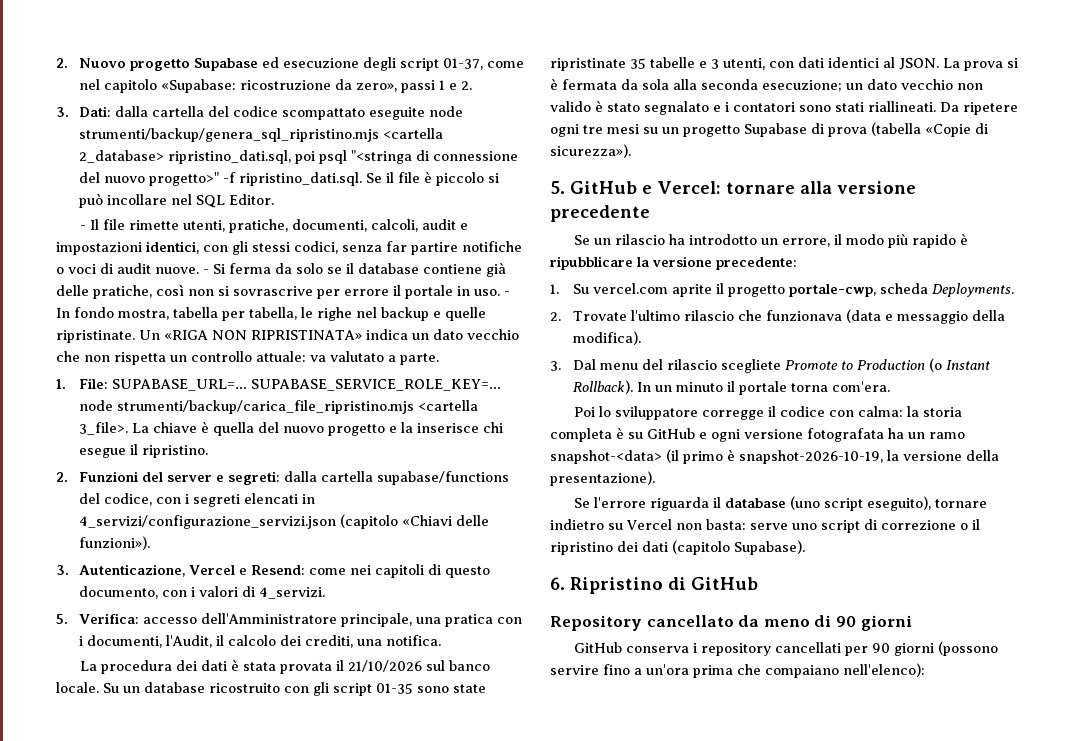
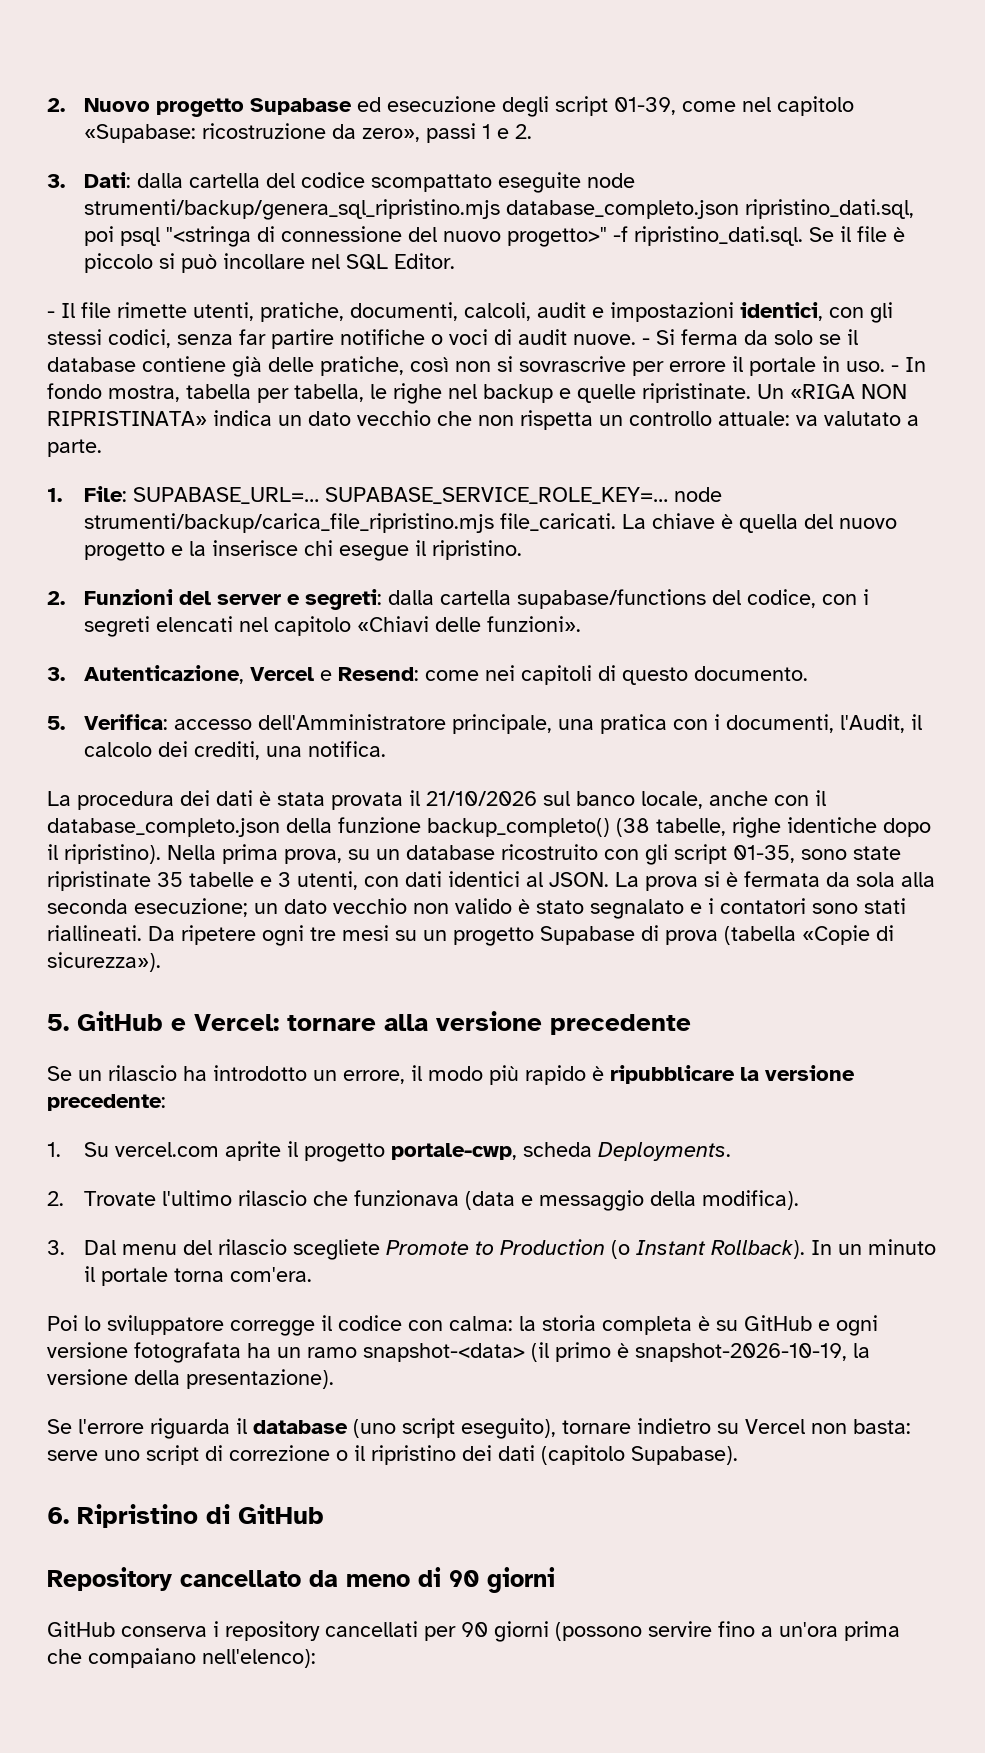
[443,58,484,70] 01-37, -> [614,97,677,115] 01-39,
[383,128,444,139] [79,150,165,163] <cartella 2_database> -> [506,200,740,219] database_completo.json
[418,400,479,411] [79,422,129,435] <cartella 3_file>. -> [500,513,617,531] file_caricati.
[302,494,316,504] [79,514,399,529] in 4_servizi/configurazione_servizi.json (capitolo -> [239,616,352,636] nel capitolo
[79,536,151,550] funzioni»). -> [487,616,582,632] funzioni».
[79,586,326,599] documento, con i valori di 4_servizi. -> [694,666,809,681] documento.
[56,682,119,693] locale. Su -> [641,790,826,809] [47,817,931,838] [47,844,370,864] locale, anche con il database_completo.json della funzione backup_completo() (38 tabelle, righe identiche dopo il ripristino). Nella prima prova, su
[376,683,413,694] 01-35 -> [733,845,795,863] 01-35,

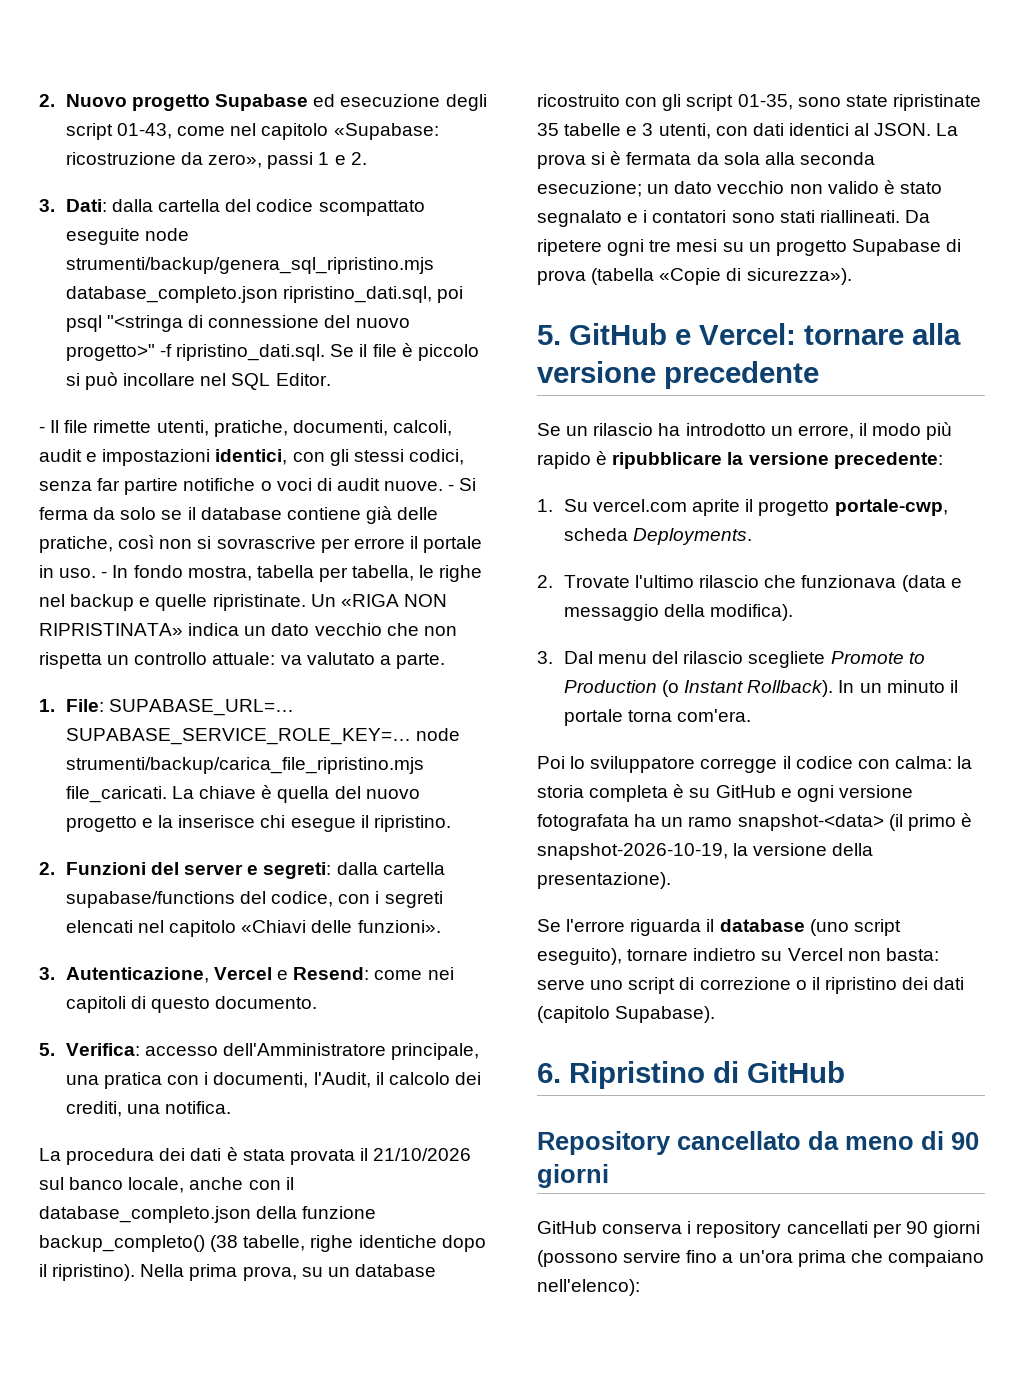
[614,97,677,115] 01-39, -> [117,123,173,139] 01-43,

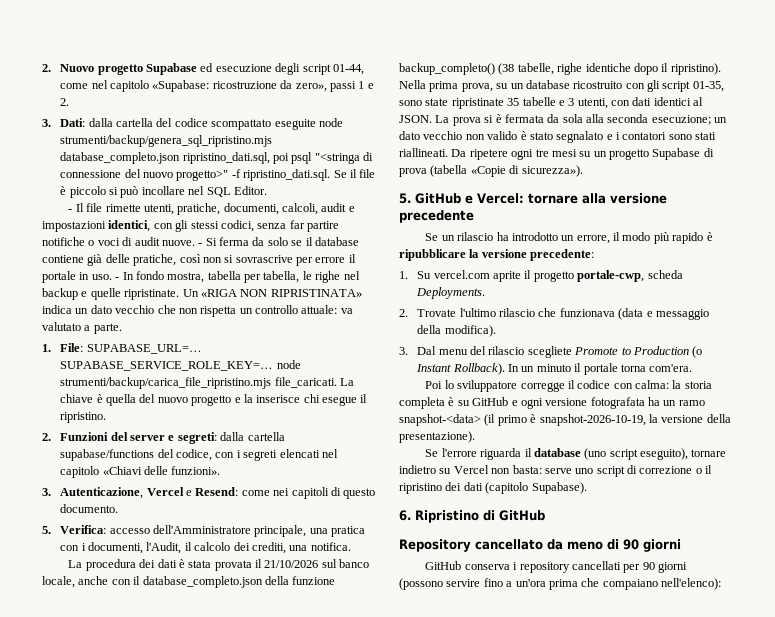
[117,123,173,139] 01-43, -> [332,64,364,75] 01-44,

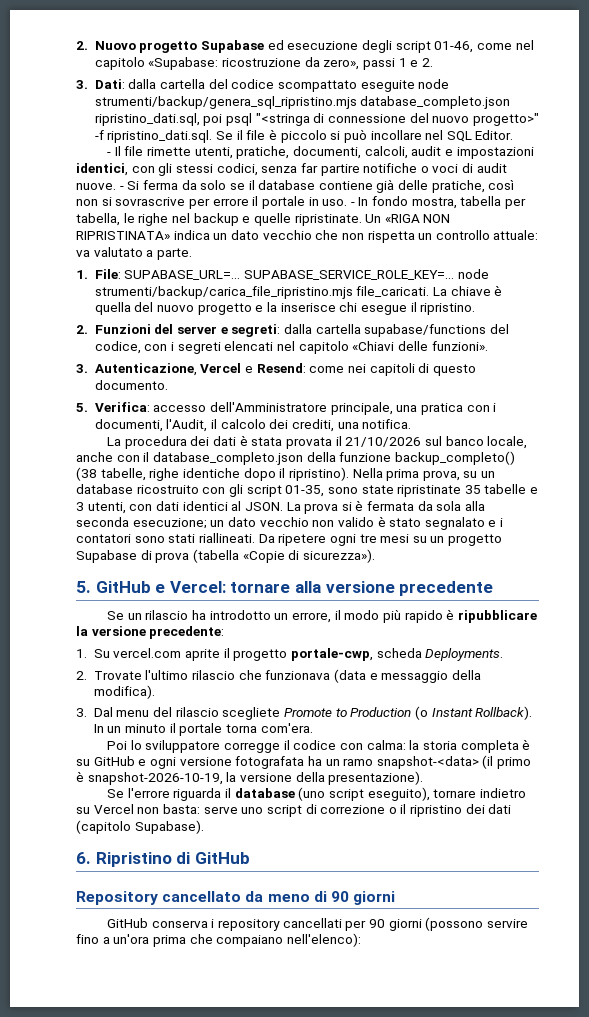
[332,64,364,75] 01-44, -> [434,41,474,53] 01-46,

